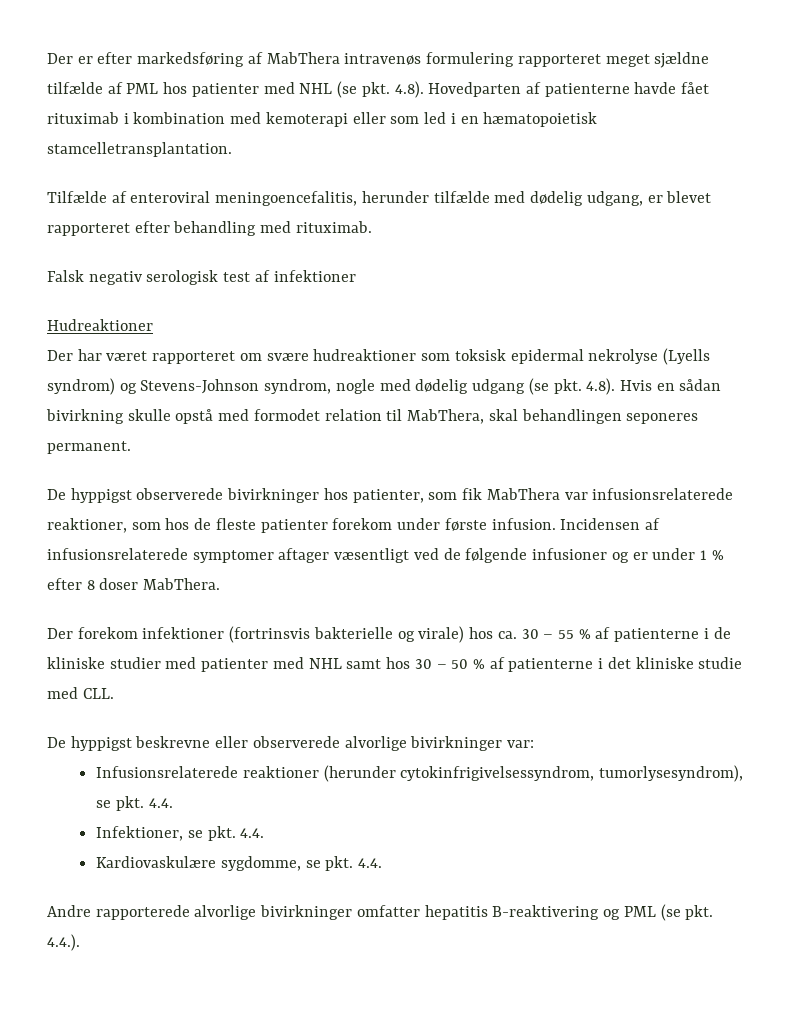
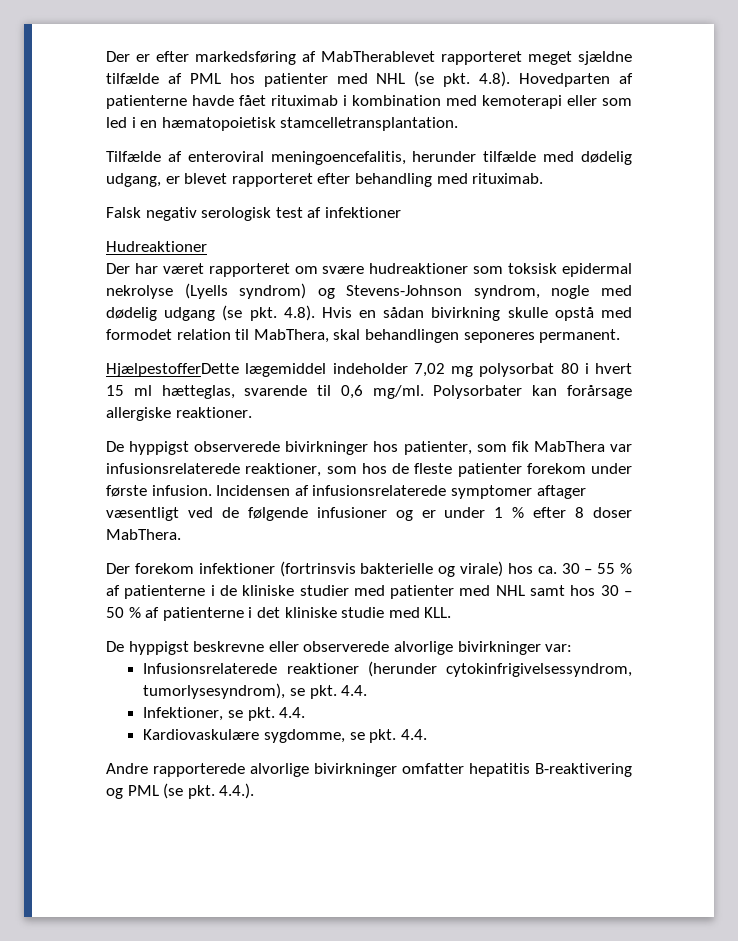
[266,52,515,67] MabThera intravenøs formulering -> [321,51,435,62] MabTherablevet
(131, 447) none -> [106,363,632,377] [106,385,632,399] [106,407,252,421] // HjælpestofferDette lægemiddel indeholder 7,02 mg polysorbat 80 i hvert 15 ml hætteglas, svarende til 0,6 mg/ml. Polysorbater kan forårsage allergiske reaktioner.
[82,688,114,699] CLL. -> [424,607,452,618] KLL.

